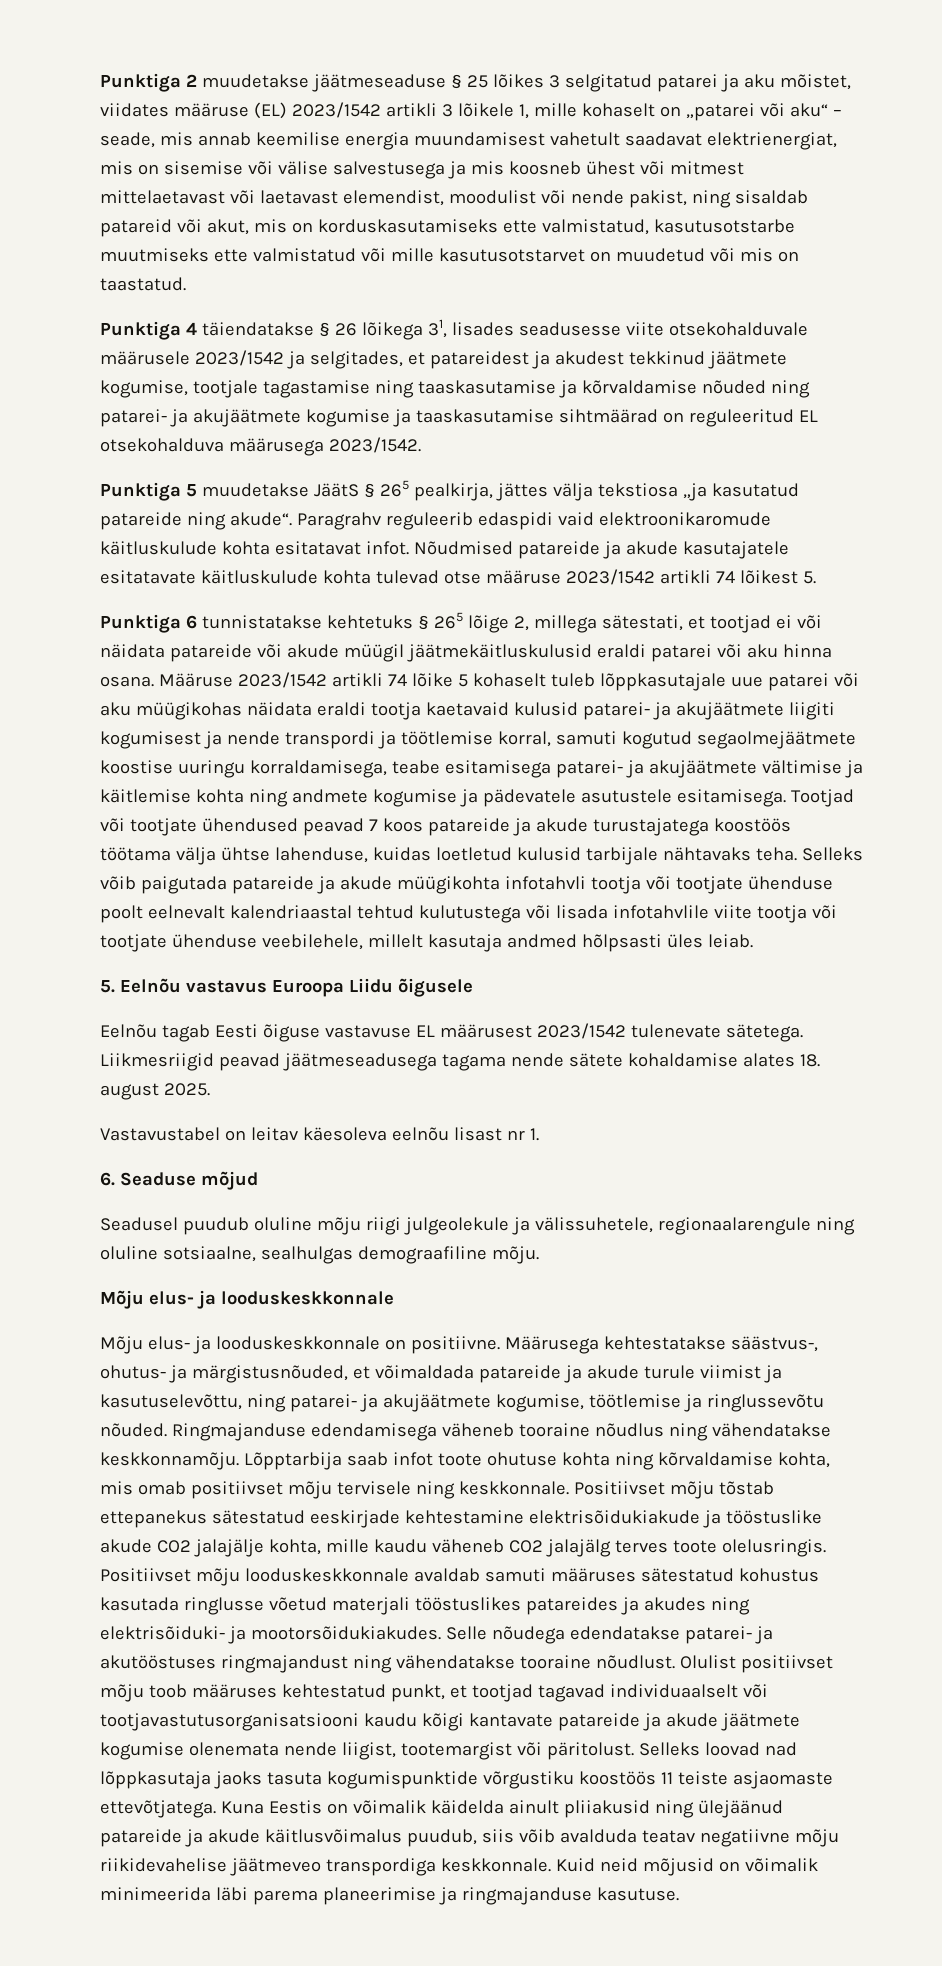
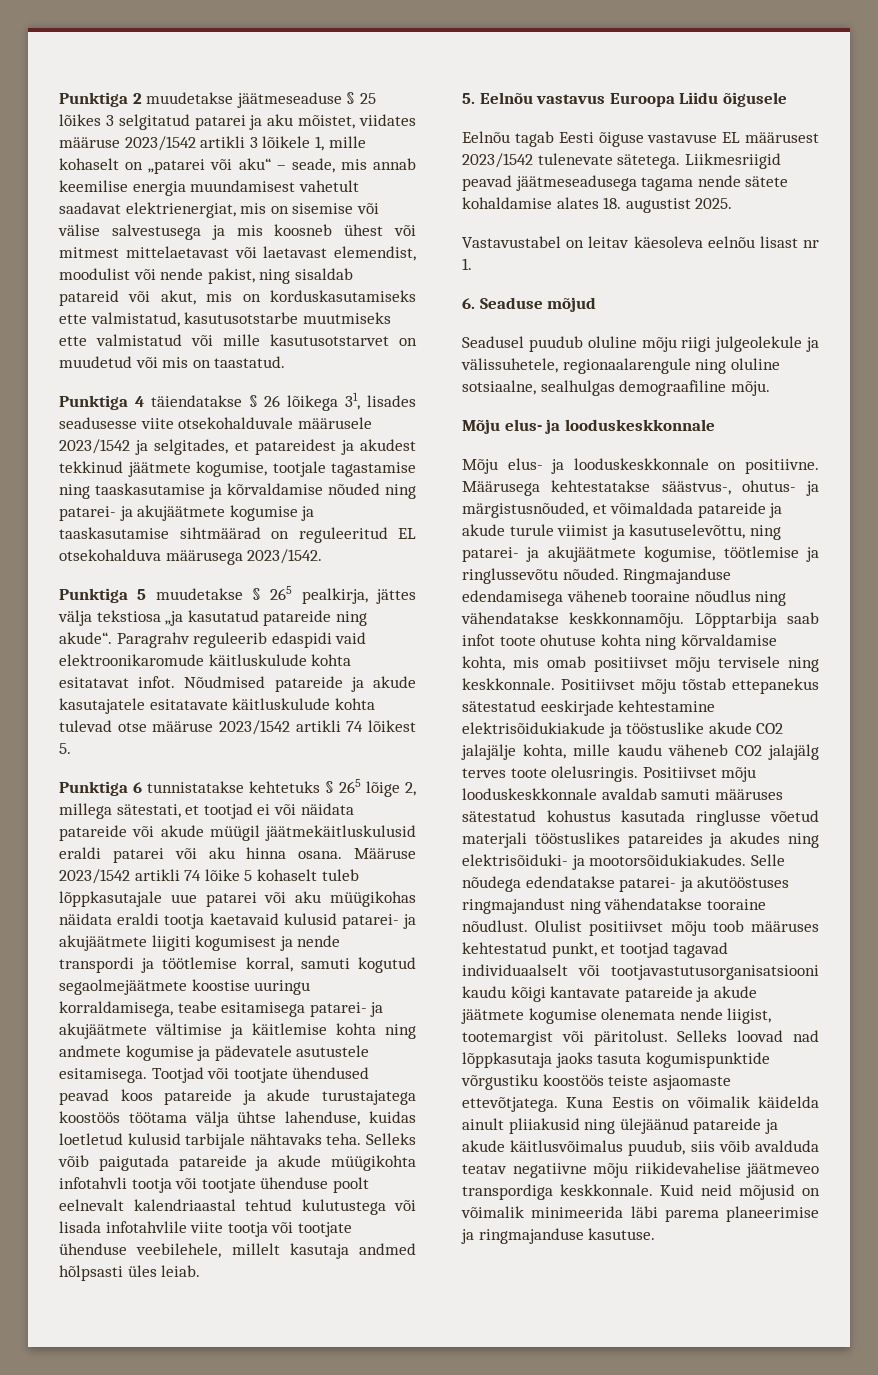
[253,102,287,119] (EL) -> (120, 142) none
[313,483,359,497] JäätS -> (243, 594) none
[368,819,378,831] 7 -> (109, 1097) none
[100,1083,159,1100] august -> [625,198,691,213] augustist
[660,1772,673,1784] 11 -> (604, 1080) none

